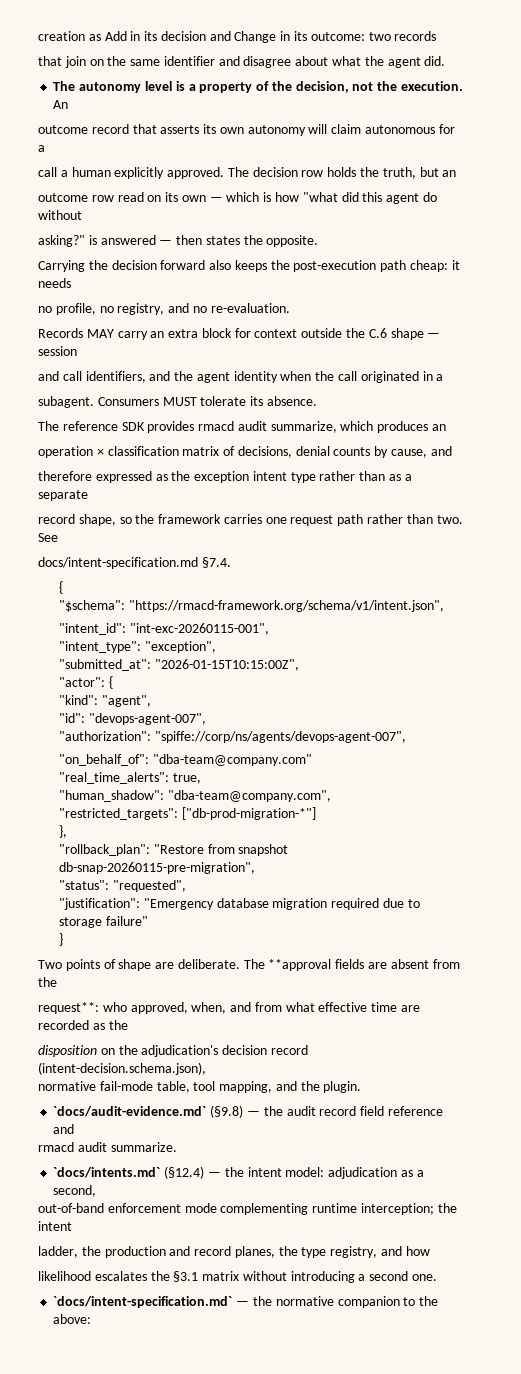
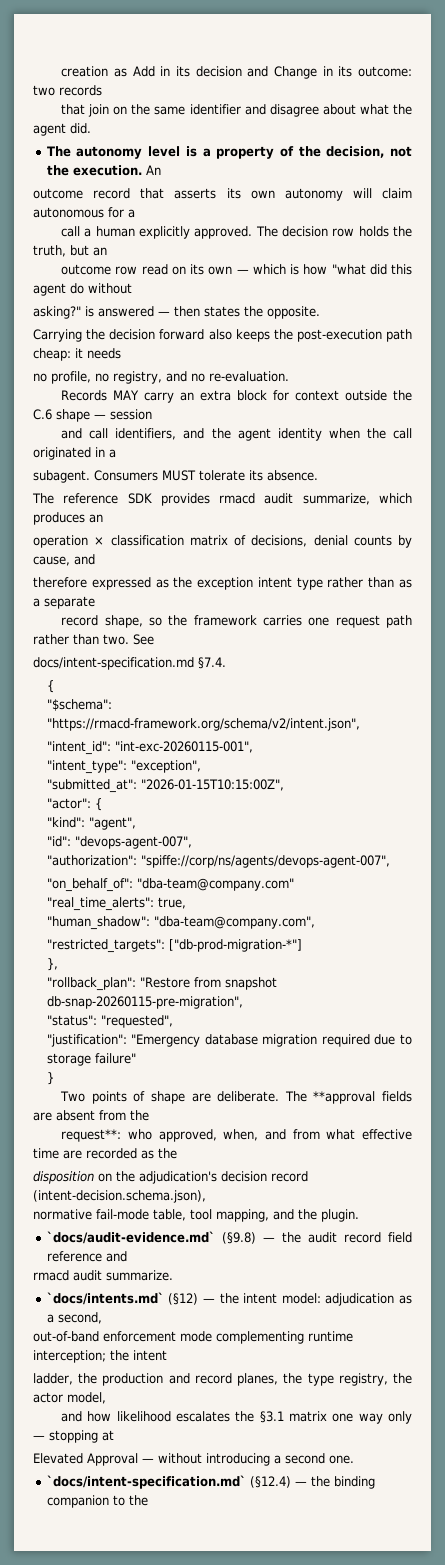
[128,600,444,612] "https://rmacd-framework.org/schema/v1/intent.json", -> [46,718,360,731] "https://rmacd-framework.org/schema/v2/intent.json",
[164,1166,205,1179] (§12.4) -> [168,1293,199,1305] (§12)
(378, 1252) none -> [393,1373,413,1384] [33,1392,106,1404] the actor model, //
(430, 1251) // -> (112, 1416) none
(240, 1276) none -> [332,1411,412,1424] [33,1430,114,1443] [33,1453,154,1466] one way only — stopping at // Elevated Approval —
[236,1296,334,1306] — the normative -> [249,1476,375,1489] (§12.4) — the binding
[53,1314,92,1324] above: -> (148, 1500) none

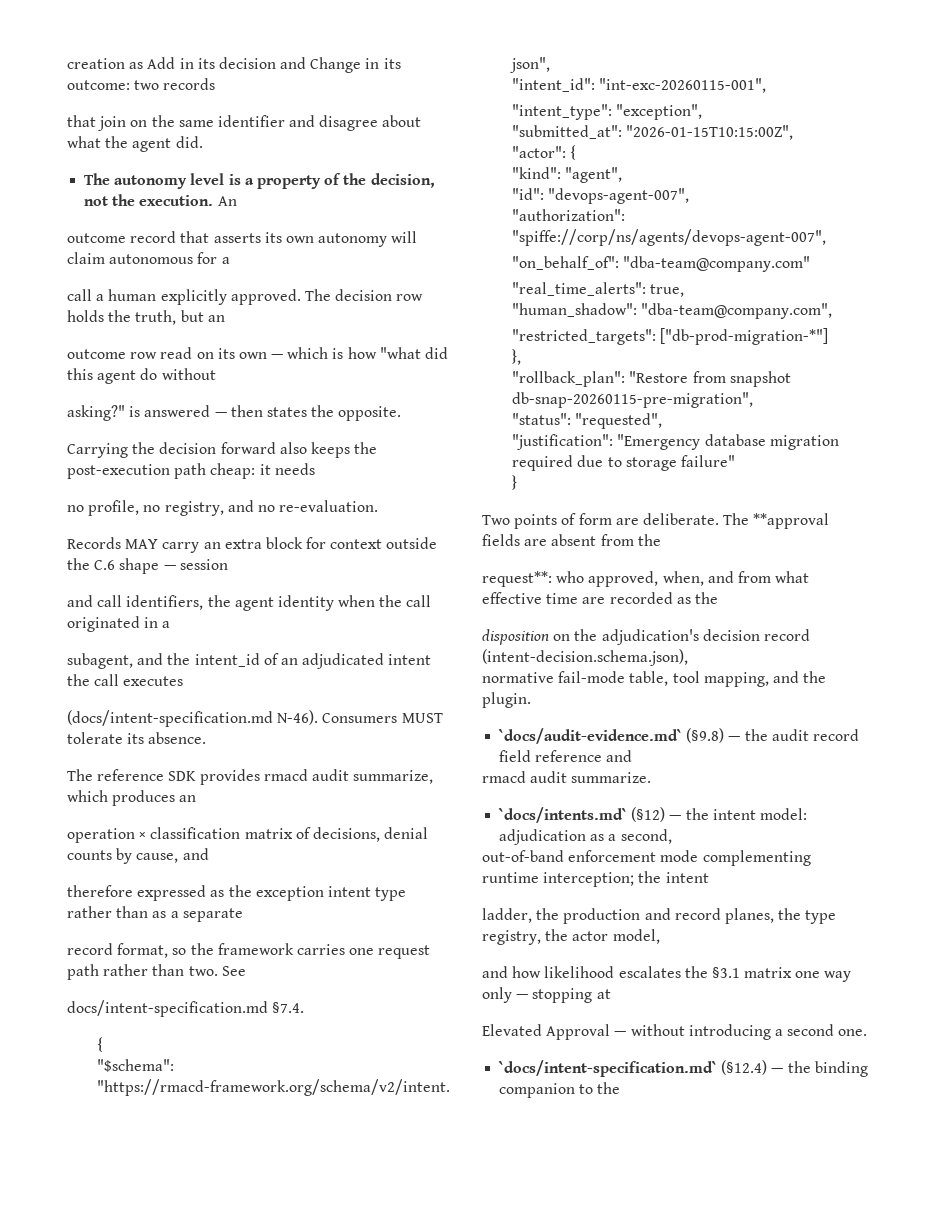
[183,428,205,439] and -> (204, 602) none
[33,470,90,483] subagent. -> [67,653,432,669] [67,674,184,686] [67,710,319,727] subagent, and the intent_id of an adjudicated intent the call executes // (docs/intent-specification.md N-46).
[104,615,143,628] shape, -> [117,943,169,958] format,
[150,1091,185,1104] shape -> [578,513,612,525] form

